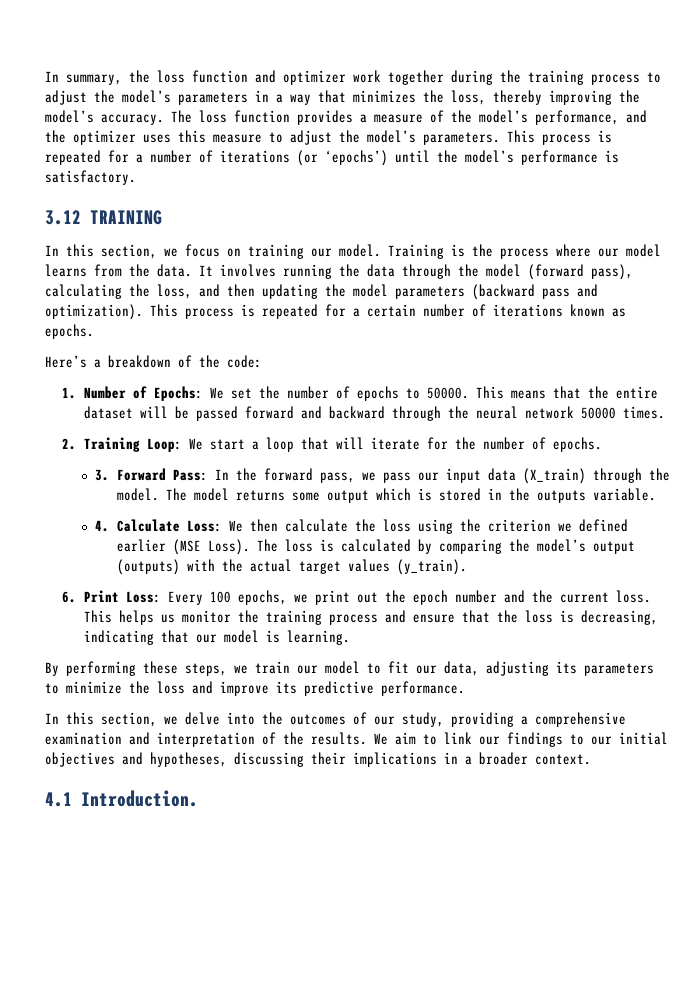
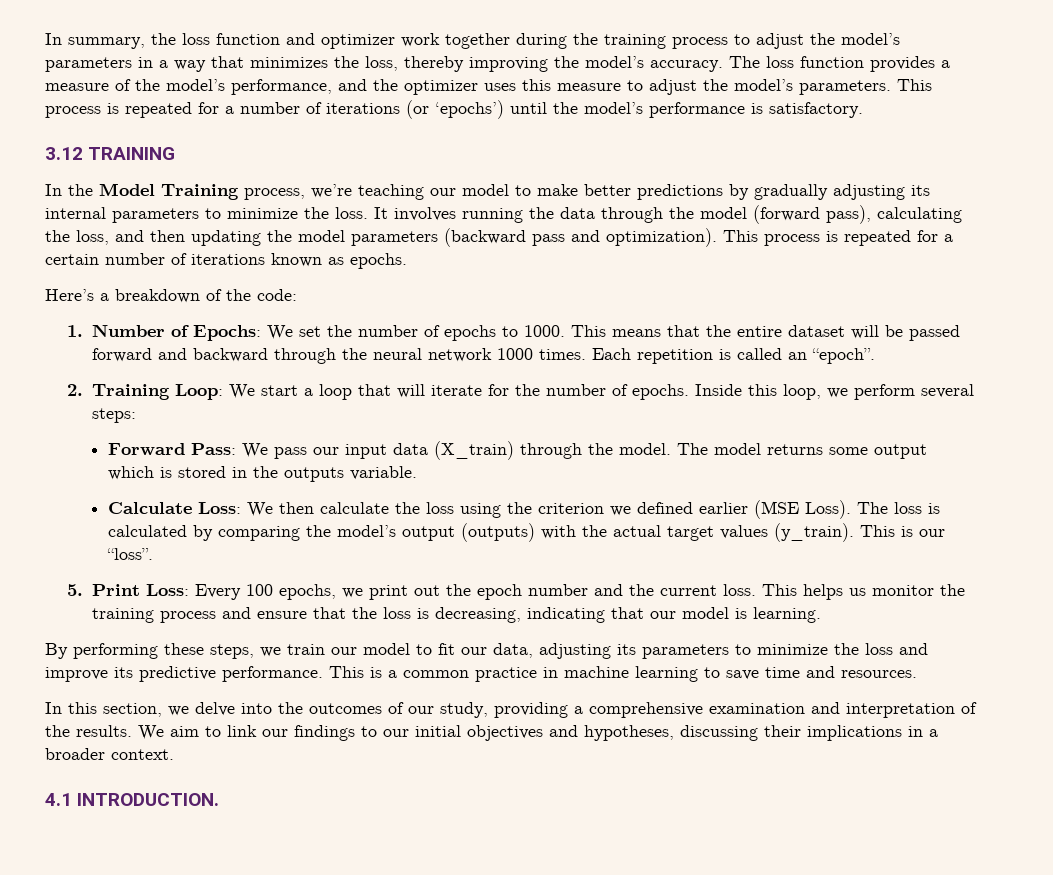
[66,244,661,259] [45,264,192,277] this section, we focus on training our model. Training is the process where our model learns from the data. -> [68,183,930,200] [45,207,368,223] the Model Training process, we’re teaching our model to make better predictions by gradually adjusting its internal parameters to minimize the loss.
[426,387,469,399] 50000. -> [523,325,565,337] 1000.
[580,407,616,419] 50000 -> [496,348,533,360] 1000
(665, 412) none -> [591,348,875,364] Each repetition is called an “epoch”.
[95,468,376,483] // 3. Forward Pass: In the forward pass, we -> [694,384,974,400] [91,408,136,423] [108,443,269,458] Inside this loop, we perform several steps: // Forward Pass: We
[95,520,110,532] 4. -> (418, 473) none
[62,591,77,603] // 6. -> [860,525,946,537] [107,548,154,560] [66,584,83,596] This is our “loss”. // 5.
(465, 688) none -> [329,666,917,682] This is a common practice in machine learning to save time and resources.
[81,790,198,807] Introduction. -> [77,793,220,806] INTRODUCTION.

